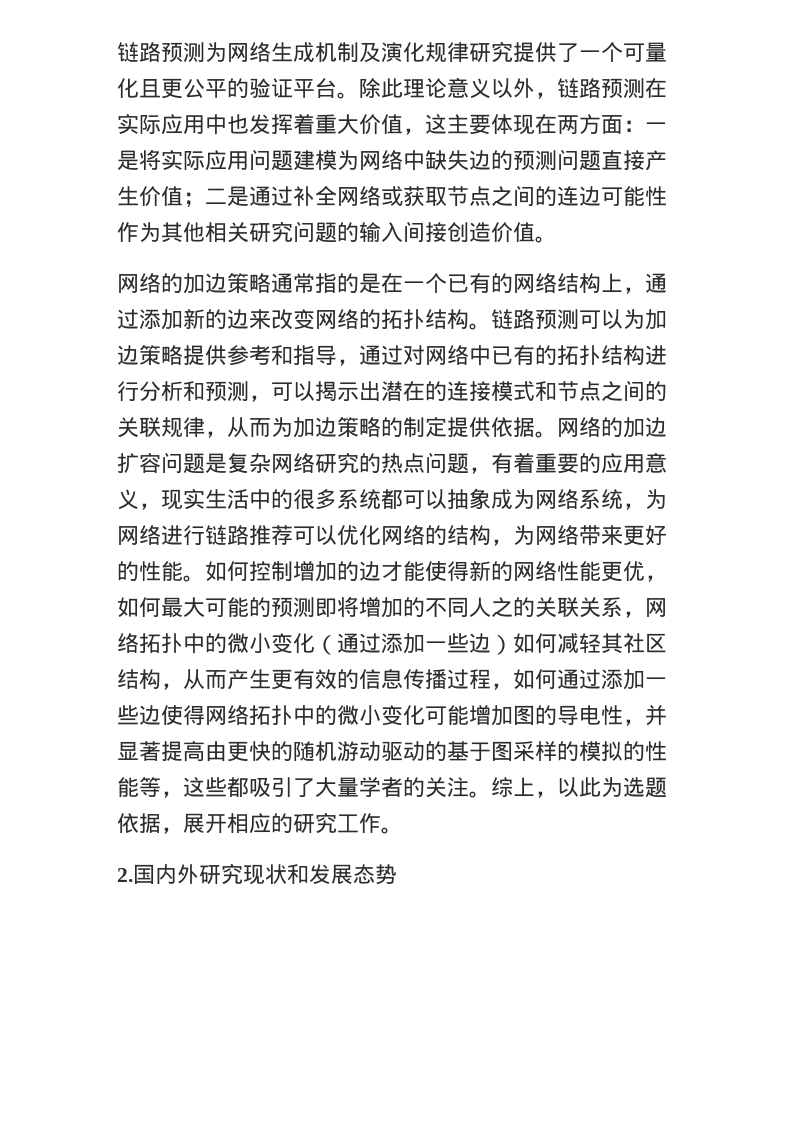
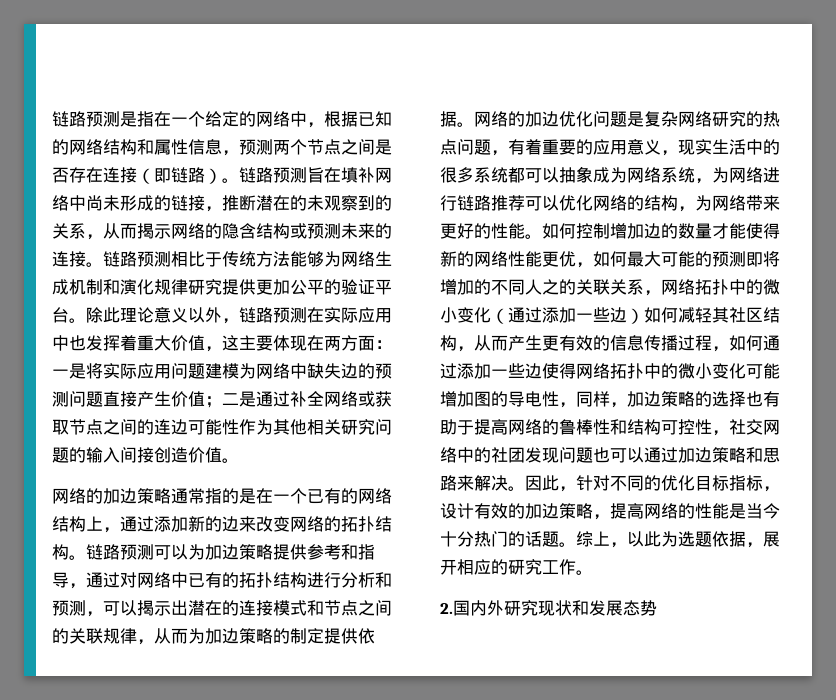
[117,42,205,63] 链路预测 -> [52,111,392,128] [52,139,392,156] [52,167,392,184] [52,195,392,212] [52,223,392,240] [52,251,324,267] 链路预测是指在一个给定的网络中，根据已知的网络结构和属性信息，预测两个节点之间是否存在连接（即链路）。链路预测旨在填补网络中尚未形成的链接，推断潜在的未观察到的关系，从而揭示网络的隐含结构或预测未来的连接。链路预测相比于传统方法能够
[359,42,381,63] 及 -> [103,279,120,295] 和
[557,42,667,63] [117,78,183,99] 了一个可量化且更 -> [256,279,290,295] 更加
[117,453,161,473] 扩容 -> [559,111,593,127] 优化
[337,561,381,581] 的边 -> [644,223,712,239] 边的数量
[645,705,667,726] [117,741,667,762] [117,777,469,798] 并显著提高由更快的随机游动驱动的基于图采样的模拟的性能等，这些都吸引了大量学者的关注 -> [576,391,780,408] [440,419,780,436] [440,447,780,463] [440,475,780,492] [440,503,780,520] [440,531,559,547] 同样，加边策略的选择也有助于提高网络的鲁棒性和结构可控性，社交网络中的社团发现问题也可以通过加边策略和思路来解决。因此，针对不同的优化目标指标，设计有效的加边策略，提高网络的性能是当今十分热门的话题

